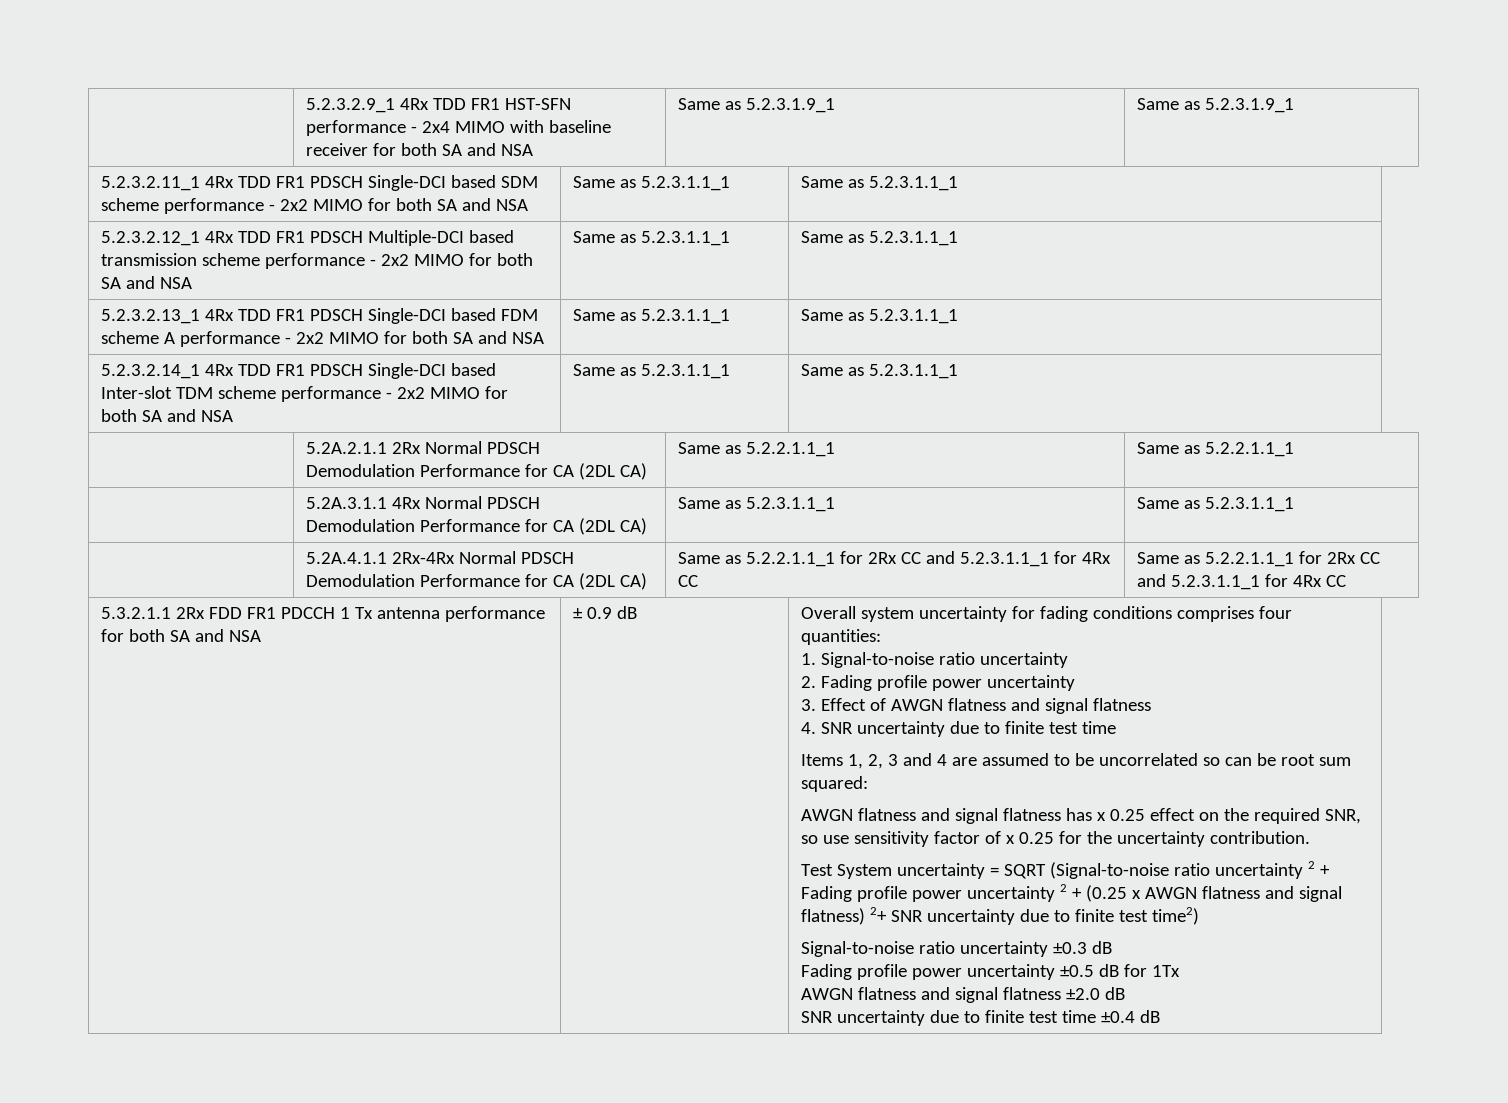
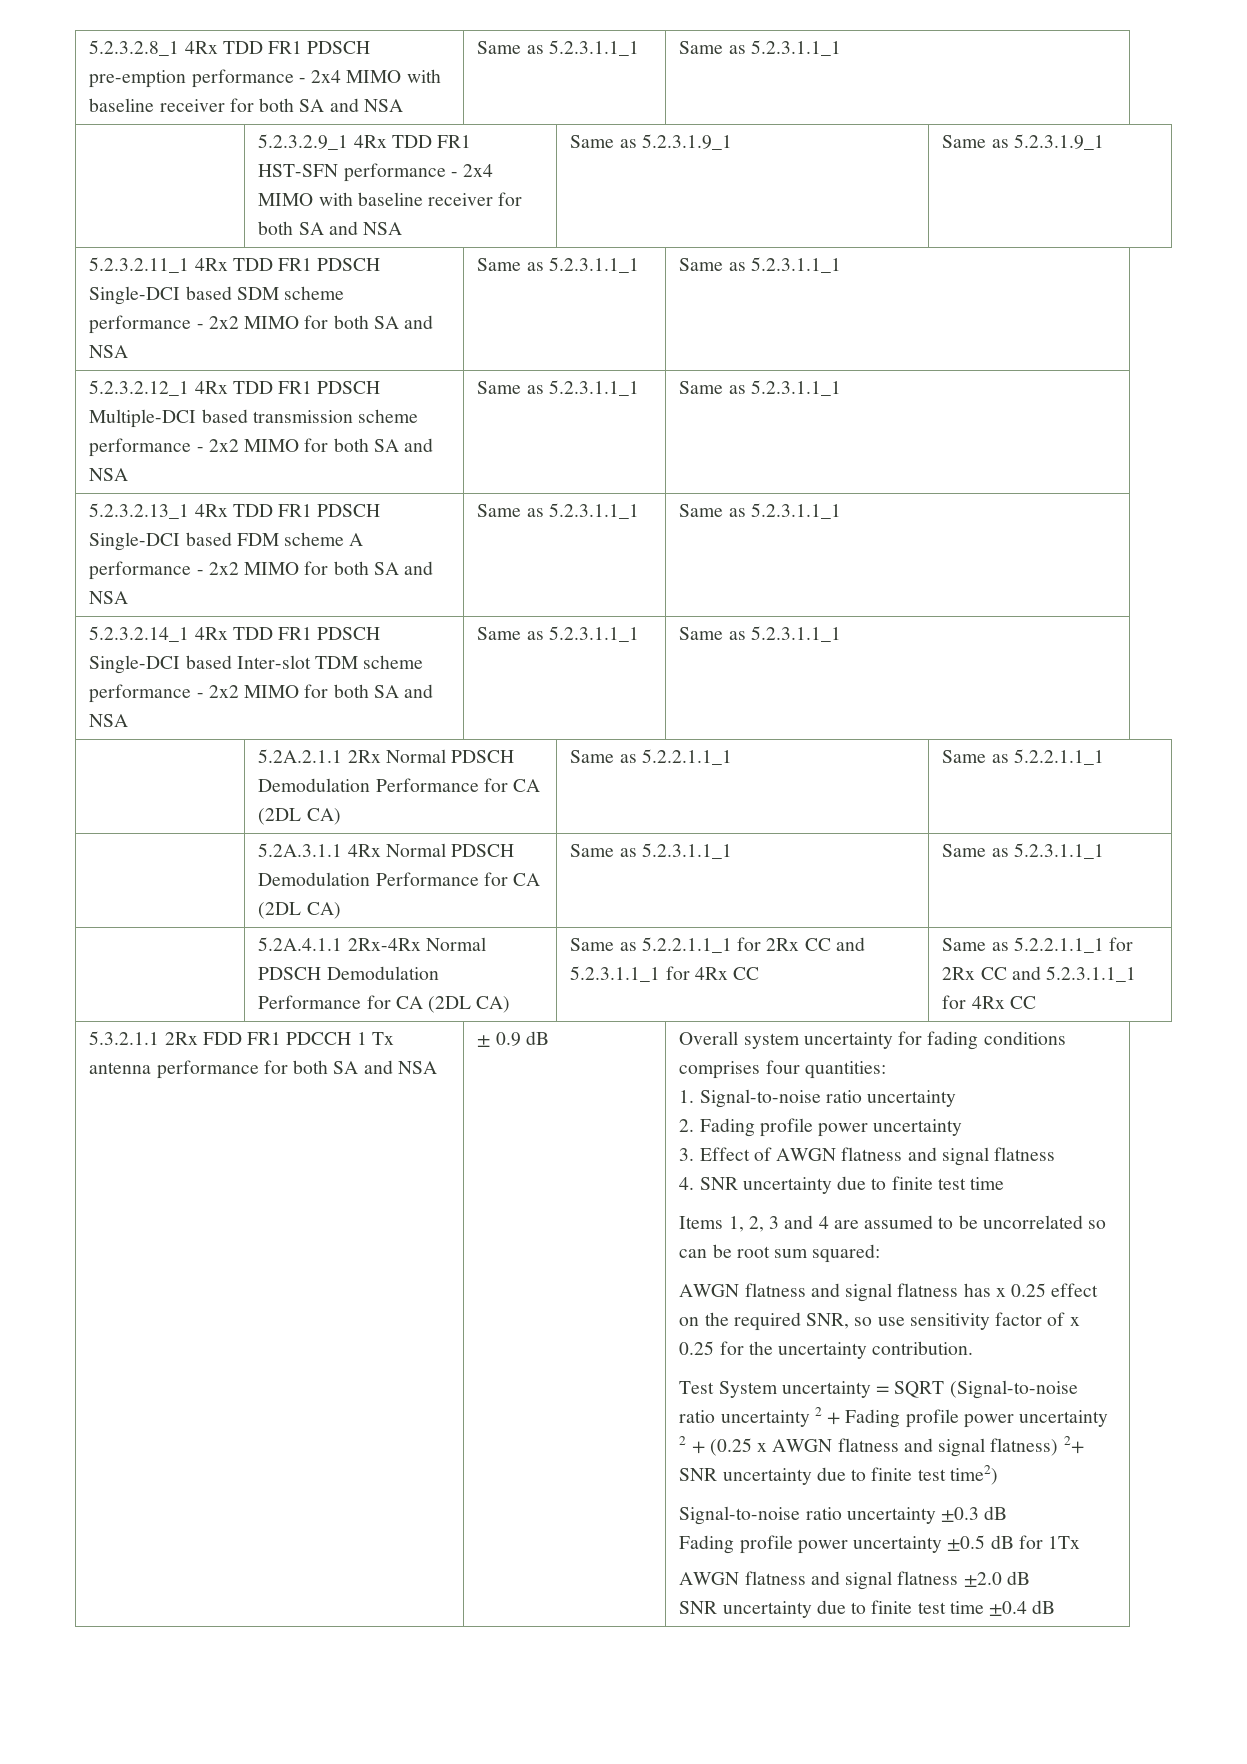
(305, 105) none -> [89,40,371,56] [89,69,441,88] [89,98,403,112] [477,40,639,56] [679,40,841,56] 5.2.3.2.8_1 4Rx TDD FR1 PDSCH pre-emption performance - 2x4 MIMO with baseline receiver for both SA and NSA | Same as 5.2.3.1.1_1 | Same as 5.2.3.1.1_1 //

